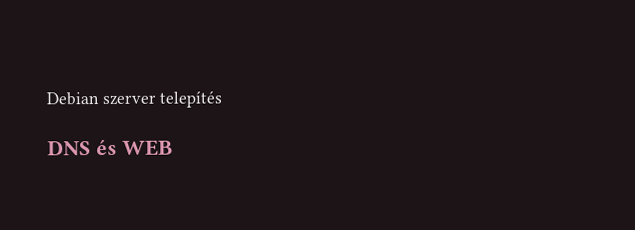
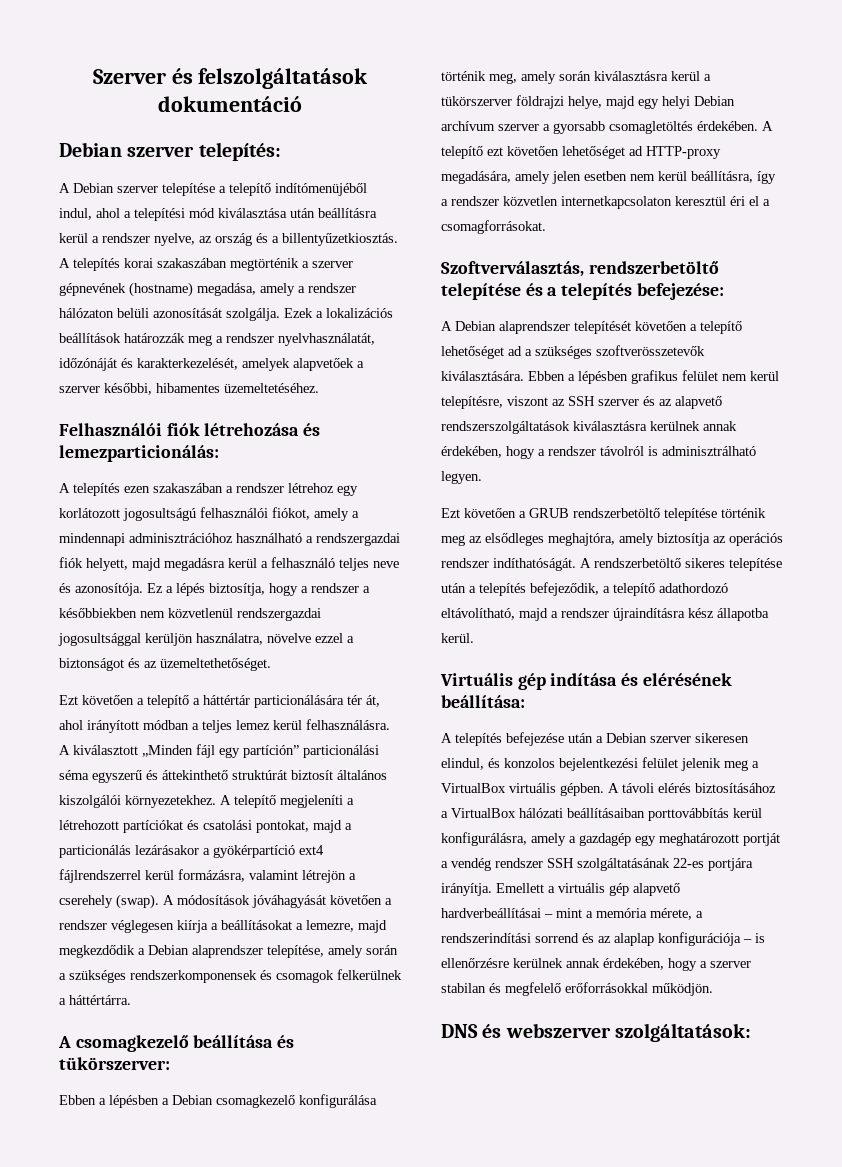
[46,90,223,108] Debian szerver telepítés -> [92,68,369,89] [158,96,302,112] [59,142,281,161] [59,183,367,196] [59,208,377,221] [59,233,398,246] [59,258,353,271] [59,282,356,297] [59,308,393,321] [59,333,375,346] [59,358,364,371] [59,383,319,395] [59,423,321,436] [59,445,219,462] [59,483,358,496] [59,507,359,521] [59,533,400,546] [59,557,399,571] [59,583,370,596] [59,608,321,621] [58,633,354,646] [59,658,271,671] [59,695,380,708] [59,719,390,733] [59,744,379,758] [59,770,387,783] [59,795,354,808] [59,820,352,833] [59,845,324,858] [59,869,356,883] [59,894,392,909] [59,920,387,933] [59,945,398,958] [59,969,402,983] [59,995,131,1005] [58,1035,295,1052] [59,1057,170,1070] [59,1094,377,1108] [441,71,711,84] [441,95,735,109] [441,121,773,134] [441,146,721,159] [441,171,776,184] [441,196,770,209] [441,220,546,234] [441,261,719,277] [441,283,724,300] [441,321,742,334] [441,345,705,359] [441,370,779,384] [441,396,722,409] [441,421,737,434] [441,446,756,459] [441,471,482,484] [441,508,766,521] [441,533,783,546] [441,558,782,571] [441,582,728,596] [441,608,769,621] [441,633,474,643] [440,673,732,690] [441,695,525,708] [441,732,749,746] [441,757,759,771] [441,783,776,796] [441,808,762,821] [441,832,780,846] [441,858,753,871] [441,883,680,896] [441,908,703,920] [441,932,765,946] [441,958,751,971] [441,982,713,996] Szerver és felszolgáltatások dokumentáció // Debian szerver telepítés: // A Debian szerver telepítése a telepítő indítómenüjéből indul, ahol a telepítési mód kiválasztása után beállításra kerül a rendszer nyelve, az ország és a billentyűzetkiosztás. A telepítés korai szakaszában megtörténik a szerver gépnevének (hostname) megadása, amely a rendszer hálózaton belüli azonosítását szolgálja. Ezek a lokalizációs beállítások határozzák meg a rendszer nyelvhasználatát, időzónáját és karakterkezelését, amelyek alapvetőek a szerver későbbi, hibamentes üzemeltetéséhez. // Felhasználói fiók létrehozása és lemezparticionálás: // A telepítés ezen szakaszában a rendszer létrehoz egy korlátozott jogosultságú felhasználói fiókot, amely a mindennapi adminisztrációhoz használható a rendszergazdai fiók helyett, majd megadásra kerül a felhasználó teljes neve és azonosítója. Ez a lépés biztosítja, hogy a rendszer a későbbiekben nem közvetlenül rendszergazdai jogosultsággal kerüljön használatra, növelve ezzel a biztonságot és az üzemeltethetőséget. // Ezt követően a telepítő a háttértár particionálására tér át, ahol irányított módban a teljes lemez kerül felhasználásra. A kiválasztott „Minden fájl egy partíción” particionálási séma egyszerű és áttekinthető struktúrát biztosít általános kiszolgálói környezetekhez. A telepítő megjeleníti a létrehozott partíciókat és csatolási pontokat, majd a particionálás lezárásakor a gyökérpartíció ext4 fájlrendszerrel kerül formázásra, valamint létrejön a cserehely (swap). A módosítások jóváhagyását követően a rendszer véglegesen kiírja a beállításokat a lemezre, majd megkezdődik a Debian alaprendszer telepítése, amely során a szükséges rendszerkomponensek és csomagok felkerülnek a háttértárra. // A csomagkezelő beállítása és tükörszerver: // Ebben a lépésben a Debian csomagkezelő konfigurálása történik meg, amely során kiválasztásra kerül a tükörszerver földrajzi helye, majd egy helyi Debian archívum szerver a gyorsabb csomagletöltés érdekében. A telepítő ezt követően lehetőséget ad HTTP-proxy megadására, amely jelen esetben nem kerül beállításra, így a rendszer közvetlen internetkapcsolaton keresztül éri el a csomagforrásokat. // Szoftverválasztás, rendszerbetöltő telepítése és a telepítés befejezése: // A Debian alaprendszer telepítését követően a telepítő lehetőséget ad a szükséges szoftverösszetevők kiválasztására. Ebben a lépésben grafikus felület nem kerül telepítésre, viszont az SSH szerver és az alapvető rendszerszolgáltatások kiválasztásra kerülnek annak érdekében, hogy a rendszer távolról is adminisztrálható legyen. // Ezt követően a GRUB rendszerbetöltő telepítése történik meg az elsődleges meghajtóra, amely biztosítja az operációs rendszer indíthatóságát. A rendszerbetöltő sikeres telepítése után a telepítés befejeződik, a telepítő adathordozó eltávolítható, majd a rendszer újraindításra kész állapotba kerül. // Virtuális gép indítása és elérésének beállítása: // A telepítés befejezése után a Debian szerver sikeresen elindul, és konzolos bejelentkezési felület jelenik meg a VirtualBox virtuális gépben. A távoli elérés biztosításához a VirtualBox hálózati beállításaiban porttovábbítás kerül konfigurálásra, amely a gazdagép egy meghatározott portját a vendég rendszer SSH szolgáltatásának 22-es portjára irányítja. Emellett a virtuális gép alapvető hardverbeállításai – mint a memória mérete, a rendszerindítási sorrend és az alaplap konfigurációja – is ellenőrzésre kerülnek annak érdekében, hogy a szerver stabilan és megfelelő erőforrásokkal működjön.
[122,139,173,156] WEB -> [505,1023,751,1042] webszerver szolgáltatások:

